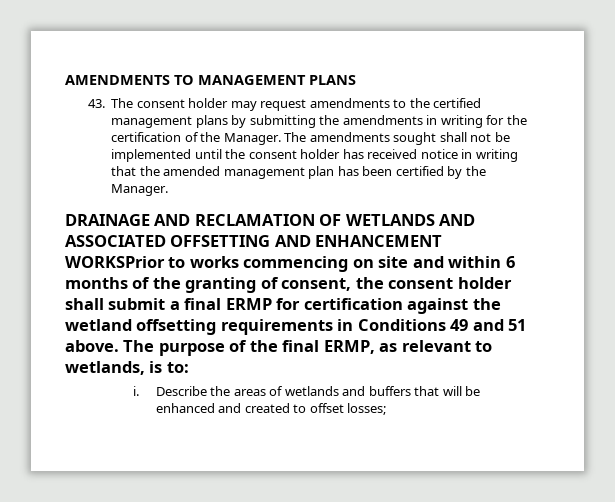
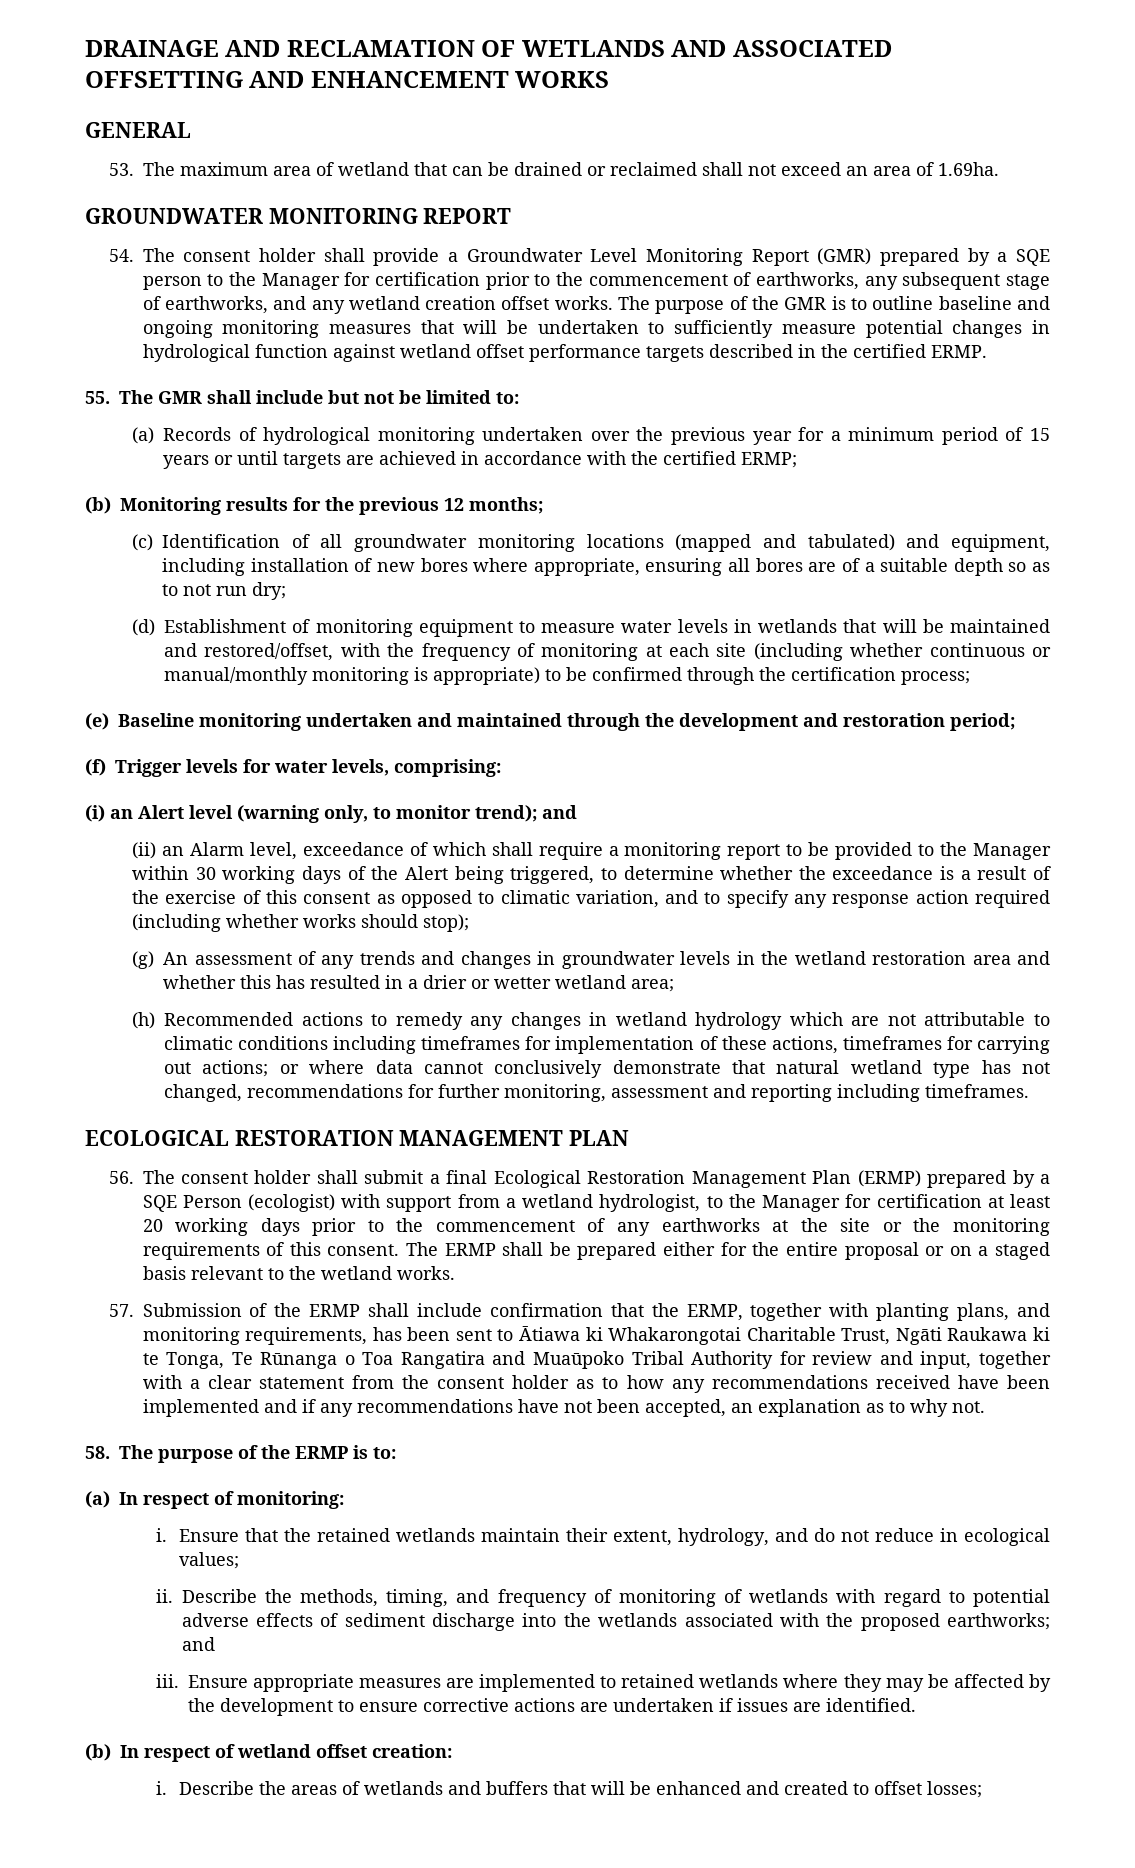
[65,75,356,85] [87,98,482,111] [111,115,527,128] [111,132,510,145] [111,149,518,162] [111,166,486,179] [111,184,169,196] AMENDMENTS TO MANAGEMENT PLANS // 43. The consent holder may request amendments to the certified management plans by submitting the amendments in writing for the certification of the Manager. The amendments sought shall not be implemented until the consent holder has received notice in writing that the amended management plan has been certified by the Manager. // -> (85, 48) none
[65,256,515,272] [65,277,384,293] WORKSPrior to works commencing on site and within 6 months of the granting of consent, the -> [515,71,610,88] [85,122,191,138] [108,162,999,176] [85,208,512,224] [108,248,1051,266] [142,272,1051,290] [142,296,1051,314] [142,320,1050,338] [142,344,987,362] [85,390,519,404] [132,427,1050,445] [163,451,798,469] [85,497,543,515] [132,534,1050,552] [162,558,1050,576] [162,582,287,600] [132,619,1051,637] [164,643,1052,661] [164,667,971,685] [85,713,1015,731] [85,759,501,777] [85,805,577,823] [132,842,1052,860] [132,866,1051,884] [132,890,1050,908] [132,914,470,932] [132,951,1050,969] [163,975,675,992] [132,1012,1050,1030] [164,1036,1050,1054] [164,1060,1051,1078] [164,1084,1030,1102] [85,1130,630,1146] [108,1170,175,1184] WORKS // GENERAL // 53. The maximum area of wetland that can be drained or reclaimed shall not exceed an area of 1.69ha. // GROUNDWATER MONITORING REPORT // 54. The consent holder shall provide a Groundwater Level Monitoring Report (GMR) prepared by a SQE person to the Manager for certification prior to the commencement of earthworks, any subsequent stage of earthworks, and any wetland creation offset works. The purpose of the GMR is to outline baseline and ongoing monitoring measures that will be undertaken to sufficiently measure potential changes in hydrological function against wetland offset performance targets described in the certified ERMP. // 55. The GMR shall include but not be limited to: // (a) Records of hydrological monitoring undertaken over the previous year for a minimum period of 15 years or until targets are achieved in accordance with the certified ERMP; // (b) Monitoring results for the previous 12 months; // (c) Identification of all groundwater monitoring locations (mapped and tabulated) and equipment, including installation of new bores where appropriate, ensuring all bores are of a suitable depth so as to not run dry; // (d) Establishment of monitoring equipment to measure water levels in wetlands that will be maintained and restored/offset, with the frequency of monitoring at each site (including whether continuous or manual/monthly monitoring is appropriate) to be confirmed through the certification process; // (e) Baseline monitoring undertaken and maintained through the development and restoration period; // (f) Trigger levels for water levels, comprising: // (i) an Alert level (warning only, to monitor trend); and // (ii) an Alarm level, exceedance of which shall require a monitoring report to be provided to the Manager within 30 working days of the Alert being triggered, to determine whether the exceedance is a result of the exercise of this consent as opposed to climatic variation, and to specify any response action required (including whether works should stop); // (g) An assessment of any trends and changes in groundwater levels in the wetland restoration area and whether this has resulted in a drier or wetter wetland area; // (h) Recommended actions to remedy any changes in wetland hydrology which are not attributable to climatic conditions including timeframes for implementation of these actions, timeframes for carrying out actions; or where data cannot conclusively demonstrate that natural wetland type has not changed, recommendations for further monitoring, assessment and reporting including timeframes. // ECOLOGICAL RESTORATION MANAGEMENT PLAN // 56. The
[225,298,501,314] [65,319,527,335] [65,340,493,356] [65,361,189,375] ERMP for certification against the wetland offsetting requirements in Conditions 49 and 51 above. The purpose of the final ERMP, as relevant to wetlands, is to: -> [493,1170,1050,1188] [142,1194,1050,1212] [142,1218,1051,1236] [142,1242,1050,1260] [142,1266,455,1280] [108,1303,1050,1321] [142,1326,1051,1345] [142,1351,1051,1369] [142,1375,1050,1393] [142,1399,985,1417] [85,1445,396,1463] [85,1491,344,1509] [155,1528,1051,1546] [179,1552,240,1569] [155,1589,1050,1607] [181,1613,1050,1631] [181,1637,215,1651] [155,1674,1052,1692] [187,1698,916,1716] [85,1744,452,1762] Ecological Restoration Management Plan (ERMP) prepared by a SQE Person (ecologist) with support from a wetland hydrologist, to the Manager for certification at least 20 working days prior to the commencement of any earthworks at the site or the monitoring requirements of this consent. The ERMP shall be prepared either for the entire proposal or on a staged basis relevant to the wetland works. // 57. Submission of the ERMP shall include confirmation that the ERMP, together with planting plans, and monitoring requirements, has been sent to Ātiawa ki Whakarongotai Charitable Trust, Ngāti Raukawa ki te Tonga, Te Rūnanga o Toa Rangatira and Muaūpoko Tribal Authority for review and input, together with a clear statement from the consent holder as to how any recommendations received have been implemented and if any recommendations have not been accepted, an explanation as to why not. // 58. The purpose of the ERMP is to: // (a) In respect of monitoring: // i. Ensure that the retained wetlands maintain their extent, hydrology, and do not reduce in ecological values; // ii. Describe the methods, timing, and frequency of monitoring of wetlands with regard to potential adverse effects of sediment discharge into the wetlands associated with the proposed earthworks; and // iii. Ensure appropriate measures are implemented to retained wetlands where they may be affected by the development to ensure corrective actions are undertaken if issues are identified. // (b) In respect of wetland offset creation:

